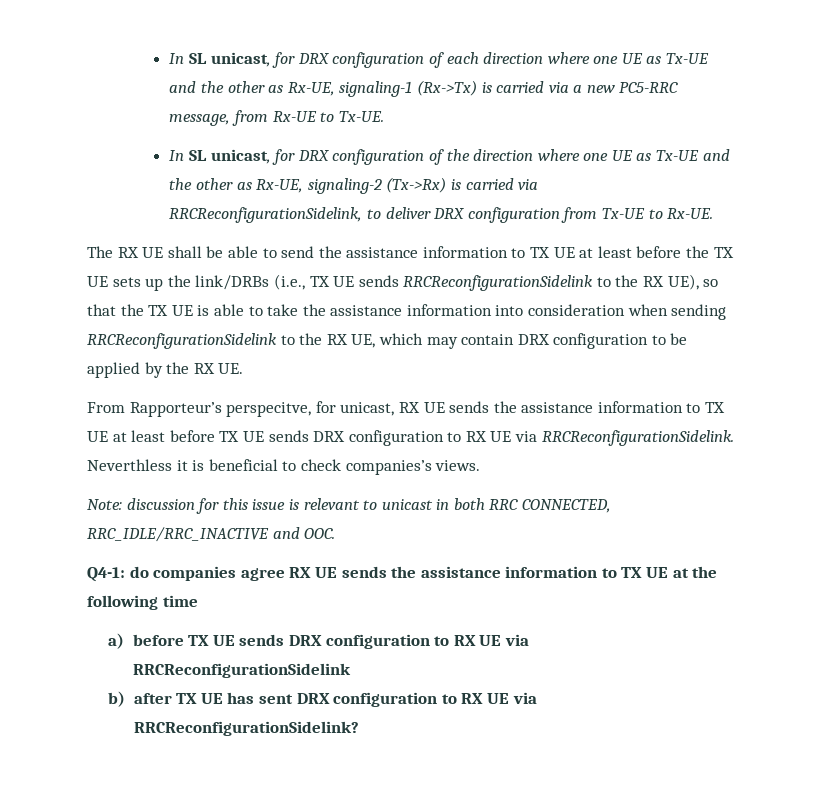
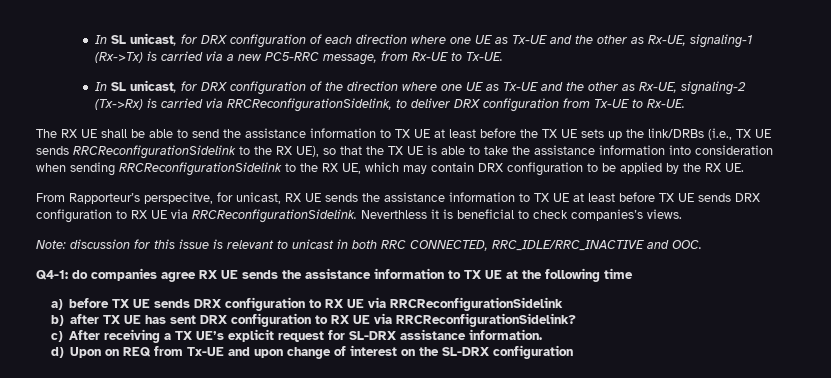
(359, 728) none -> [50,329,543,343] [50,345,574,359] // c) After receiving a TX UE’s explicit request for SL-DRX assistance information. // d) Upon on REQ from Tx-UE and upon change of interest on the SL-DRX configuration

